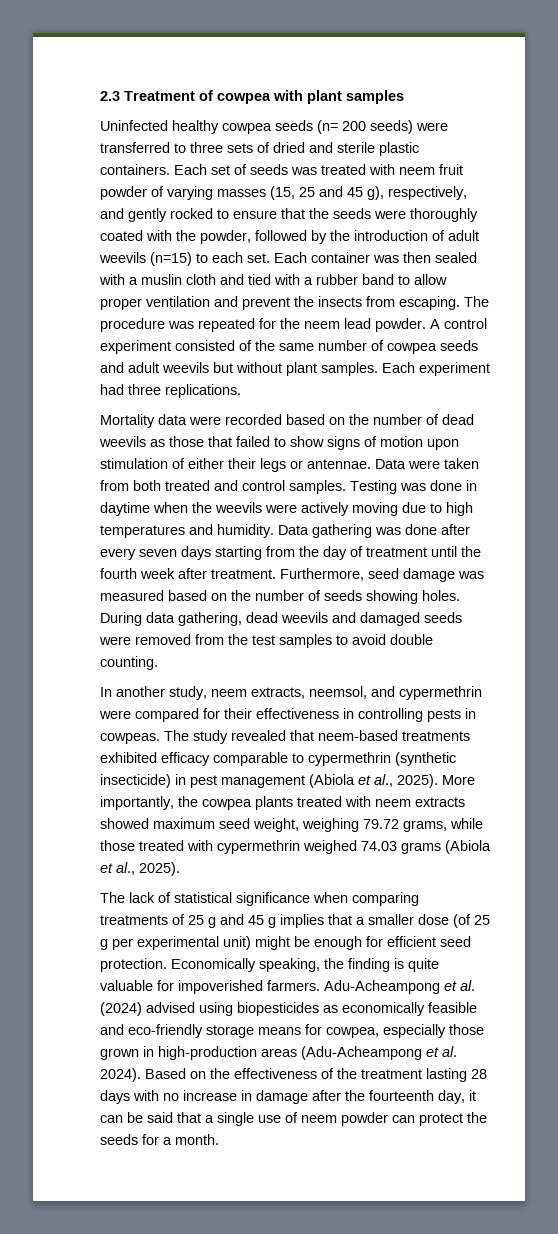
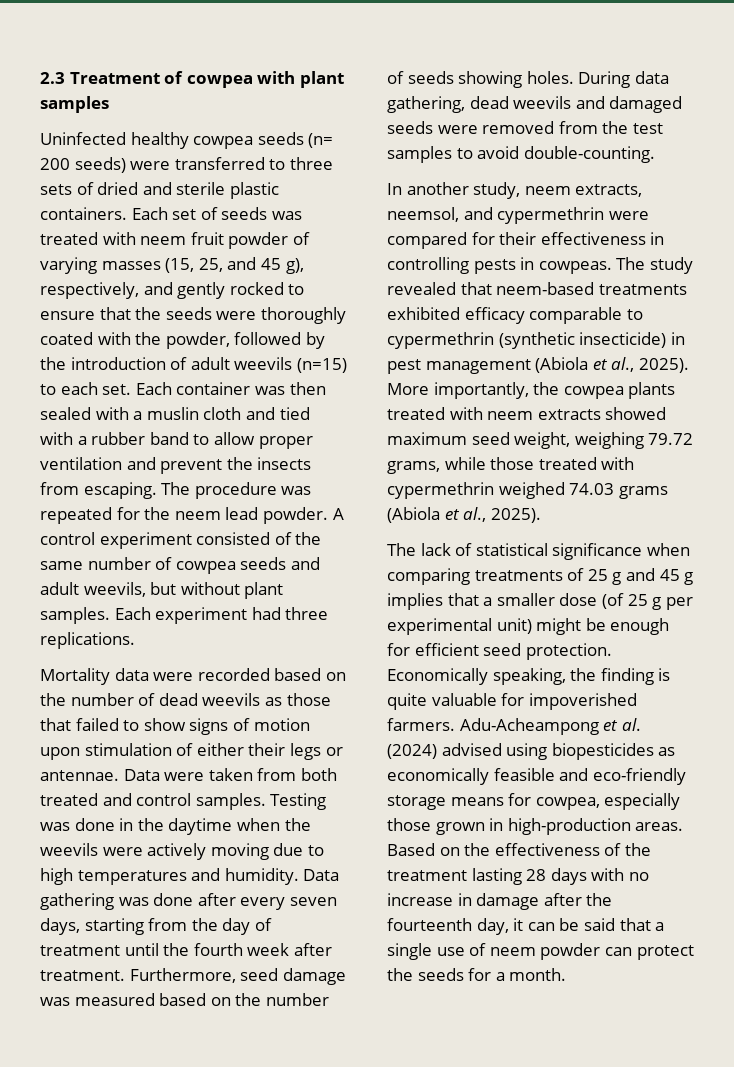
[299,187,315,197] 25 -> [198,258,223,272] 25,
[162,362,209,373] weevils -> [83,582,146,597] weevils,
(477, 485) none -> [137,818,164,831] the
[181,546,211,560] days -> [40,918,80,935] days,
[390,634,433,645] [100,656,158,670] double counting. -> [523,146,655,163] double-counting.
[261,1046,457,1060] [100,1068,141,1082] areas (Adu-Acheampong et al. 2024). -> [635,822,684,831] areas.

